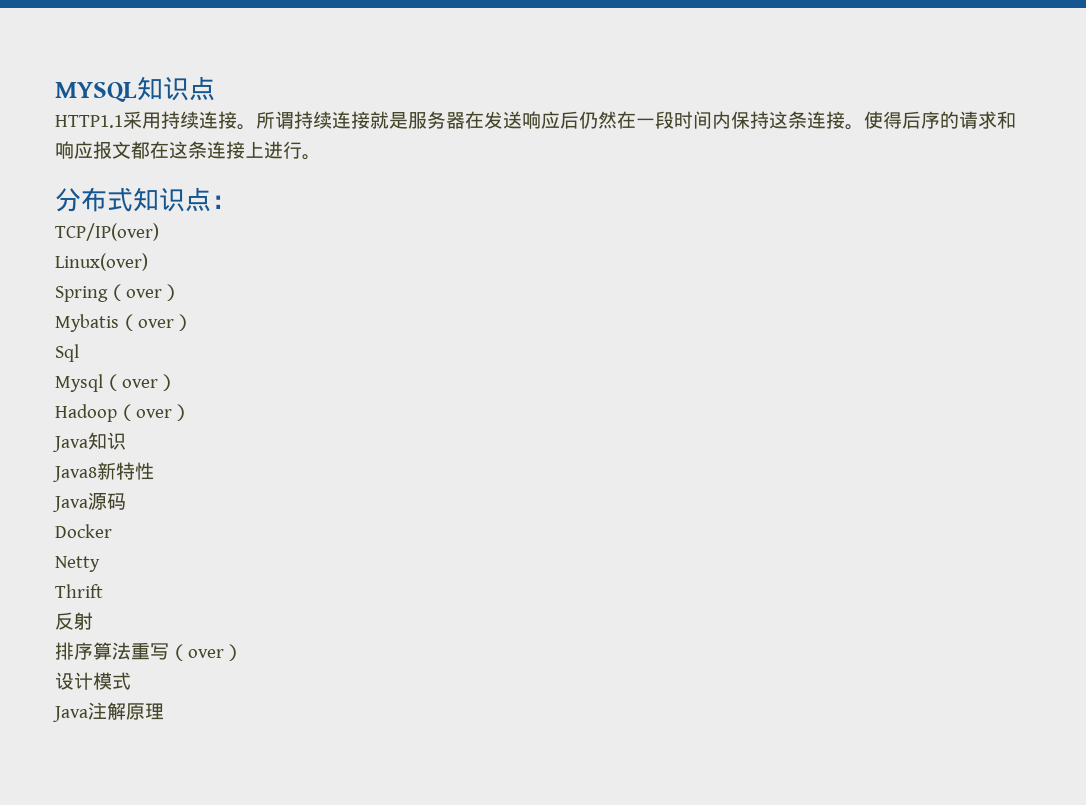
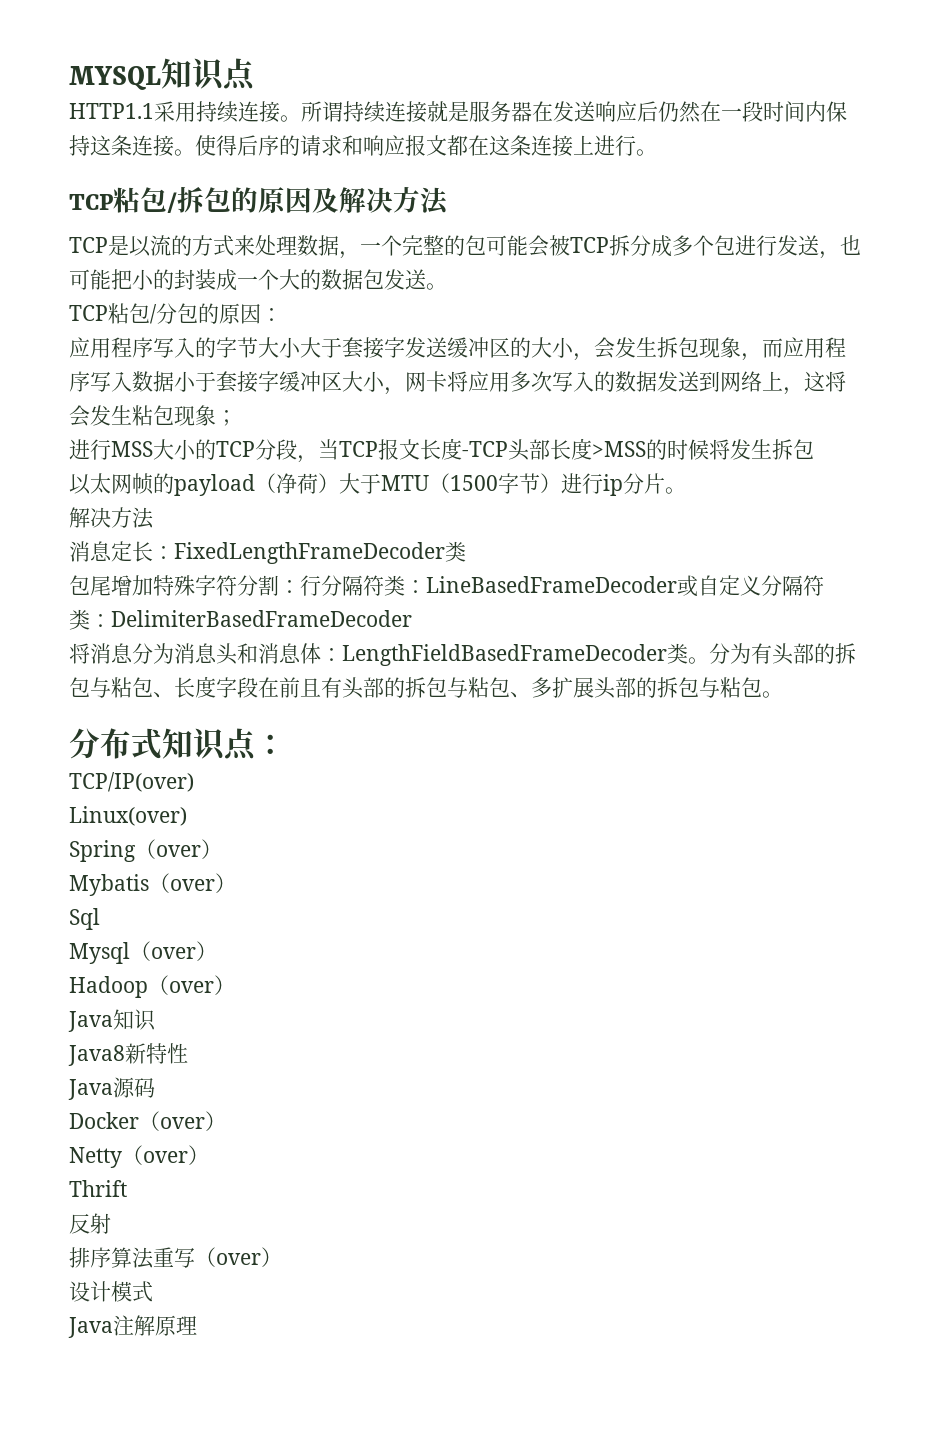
(321, 157) none -> [69,186,449,215] [69,235,861,259] [69,269,447,291] [69,303,282,324] [69,337,846,361] [69,371,846,395] [69,405,237,427] [69,438,814,463] [69,473,686,496] [69,507,154,529] [69,541,466,564] [69,575,824,597] [69,609,412,630] [69,643,856,666] [69,676,783,699] // TCP粘包/拆包的原因及解决方法 // TCP是以流的方式来处理数据，一个完整的包可能会被TCP拆分成多个包进行发送，也可能把小的封装成一个大的数据包发送。 // TCP粘包/分包的原因： // 应用程序写入的字节大小大于套接字发送缓冲区的大小，会发生拆包现象，而应用程序写入数据小于套接字缓冲区大小，网卡将应用多次写入的数据发送到网络上，这将会发生粘包现象； // 进行MSS大小的TCP分段，当TCP报文长度-TCP头部长度>MSS的时候将发生拆包 // 以太网帧的payload（净荷）大于MTU（1500字节）进行ip分片。 // 解决方法 // 消息定长：FixedLengthFrameDecoder类 // 包尾增加特殊字符分割：行分隔符类：LineBasedFrameDecoder或自定义分隔符类：DelimiterBasedFrameDecoder // 将消息分为消息头和消息体：LengthFieldBasedFrameDecoder类。分为有头部的拆包与粘包、长度字段在前且有头部的拆包与粘包、多扩展头部的拆包与粘包。
(112, 531) none -> [139,1111,226,1131] （over）
(100, 564) none -> [122,1145,209,1165] （over）

